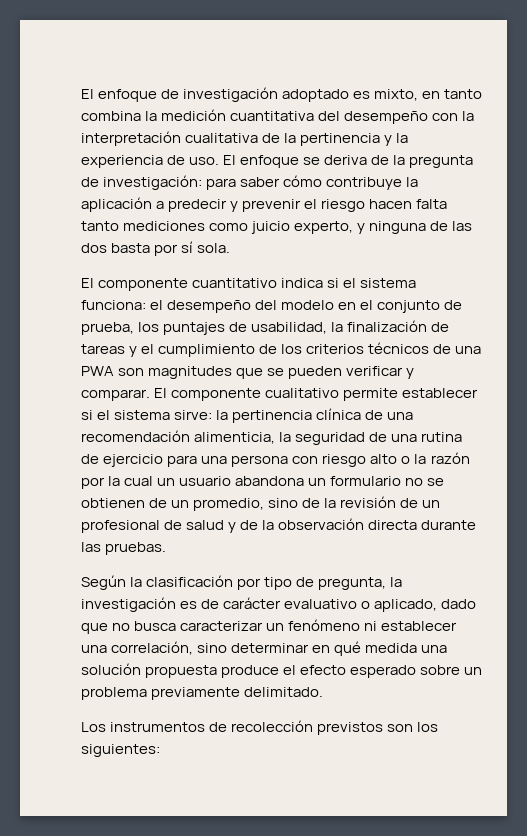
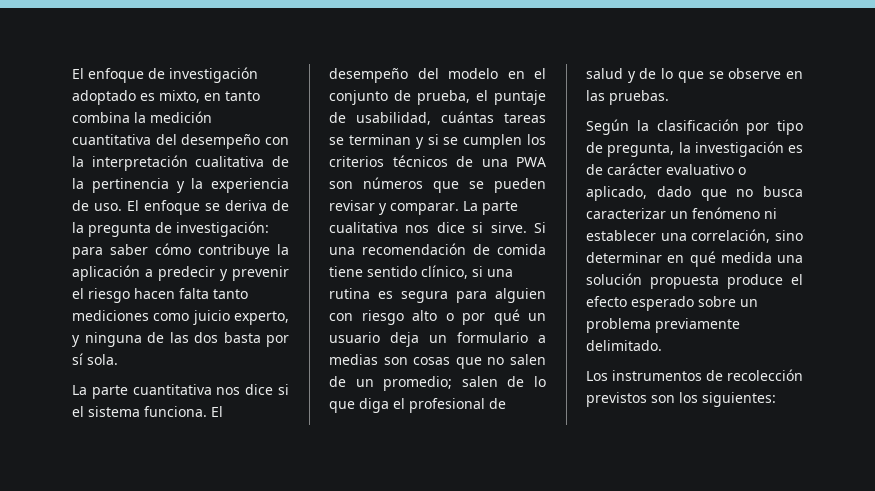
[81,278,417,291] [81,300,164,310] El componente cuantitativo indica si el sistema funciona: el -> [72,384,289,399] [72,406,223,417] La parte cuantitativa nos dice si el sistema funciona. El
[138,320,450,335] [81,344,278,357] los puntajes de usabilidad, la finalización de tareas y el cumplimiento de -> [476,90,546,105] [329,111,546,125] [329,134,523,149] el puntaje de usabilidad, cuántas tareas se terminan y si se cumplen
[148,366,233,379] magnitudes -> [363,177,423,189] números
[346,366,404,376] verificar -> [329,200,375,211] revisar
[154,388,479,401] [81,408,414,423] [81,430,463,445] [81,452,470,467] [81,476,154,489] El componente cualitativo permite establecer si el sistema sirve: la pertinencia clínica de una recomendación alimenticia, la seguridad de una rutina de ejercicio para una persona con riesgo alto o la razón por la cual -> [463,201,518,215] [329,222,546,233] [329,243,546,255] [329,265,513,279] [329,288,546,303] [329,309,520,325] La parte cualitativa nos dice si sirve. Si una recomendación de comida tiene sentido clínico, si una rutina es segura para alguien con riesgo alto o por qué
[235,476,305,486] abandona -> [390,332,419,347] deja
[405,478,445,486] [81,496,441,511] no se obtienen de un promedio, sino de la revisión de un -> [538,335,546,343] [329,354,546,369] [329,376,546,391] [329,398,405,413] a medias son cosas que no salen de un promedio; salen de lo que diga el
[262,518,477,530] la observación directa durante -> [661,68,803,83] lo que se observe en

